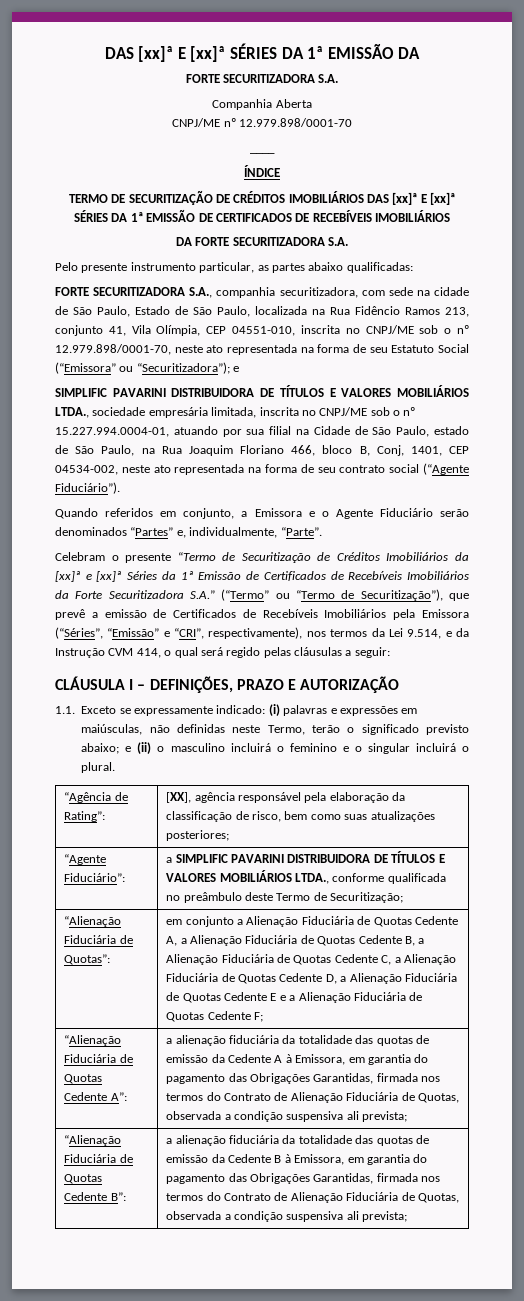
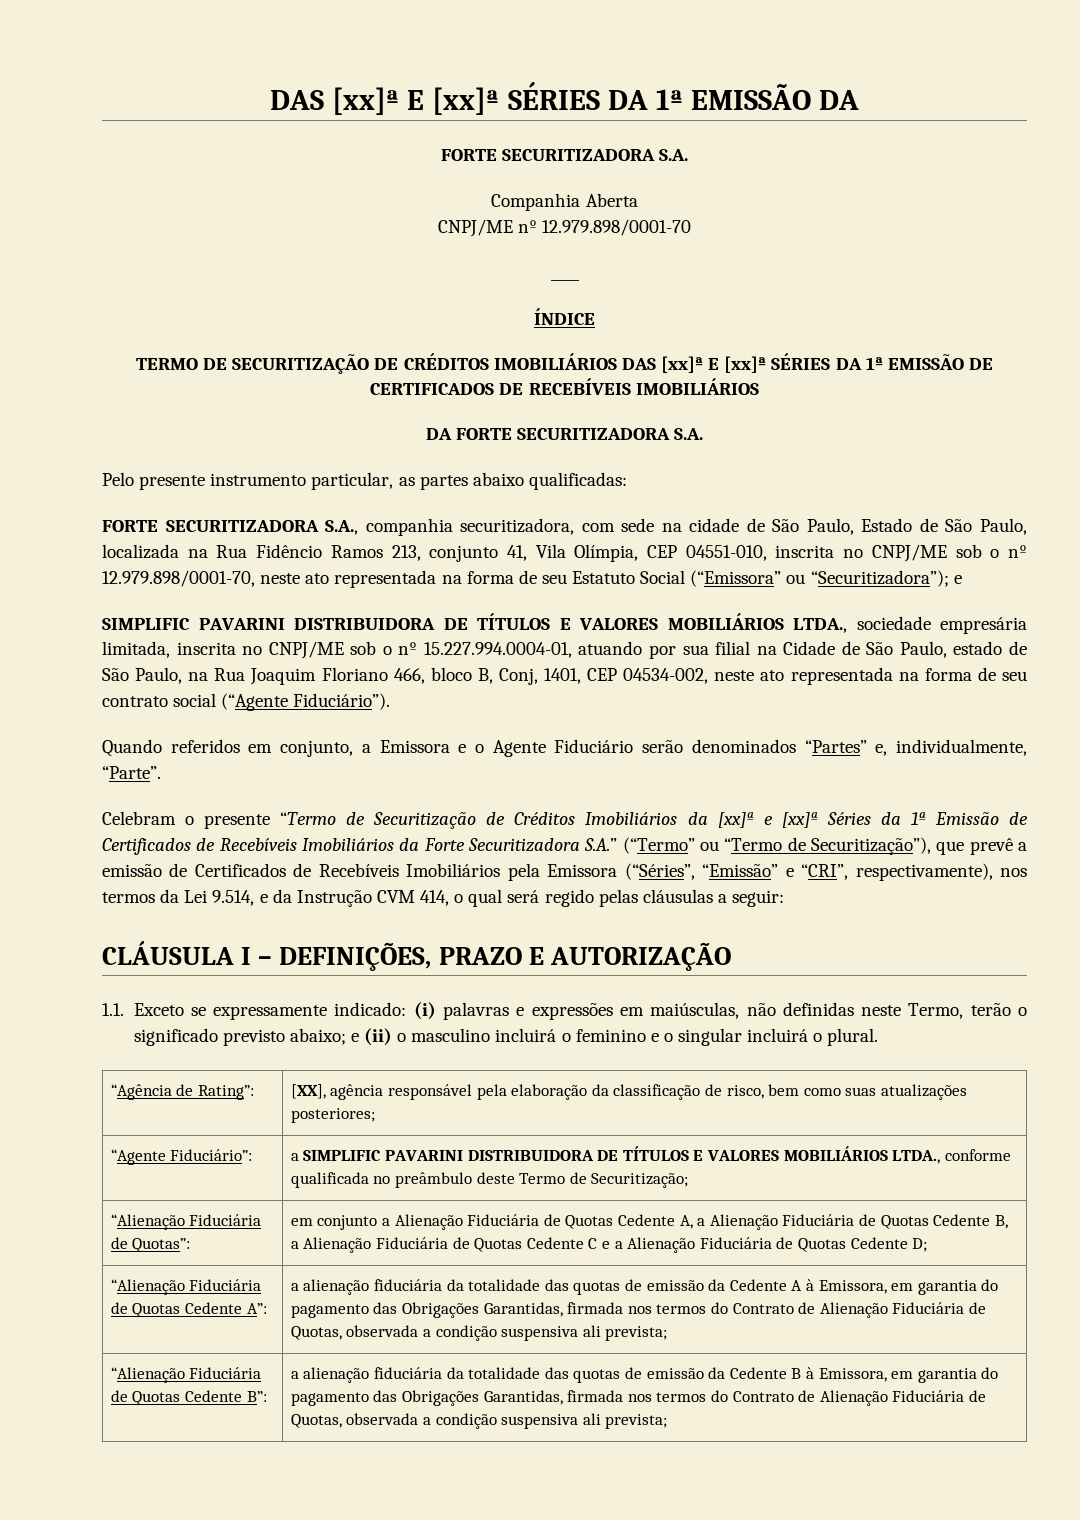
[381,954,456,965] [166,973,457,984] [166,992,277,1003] C, a Alienação Fiduciária de Quotas Cedente D, a Alienação Fiduciária de Quotas Cedente E -> [588,1238,598,1249] C
[254,1012,264,1022] F; -> [912,1238,928,1252] D;

